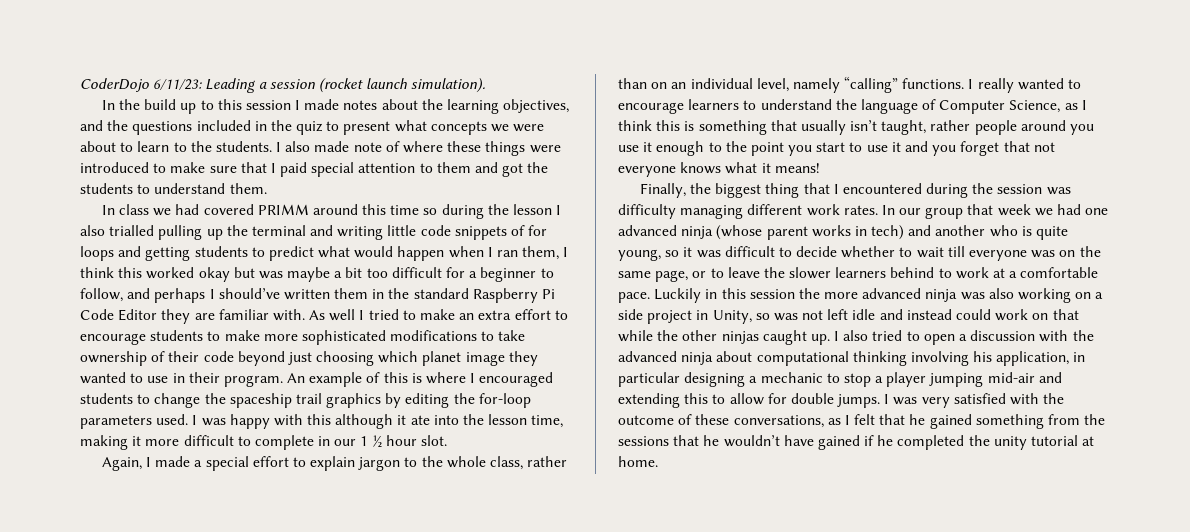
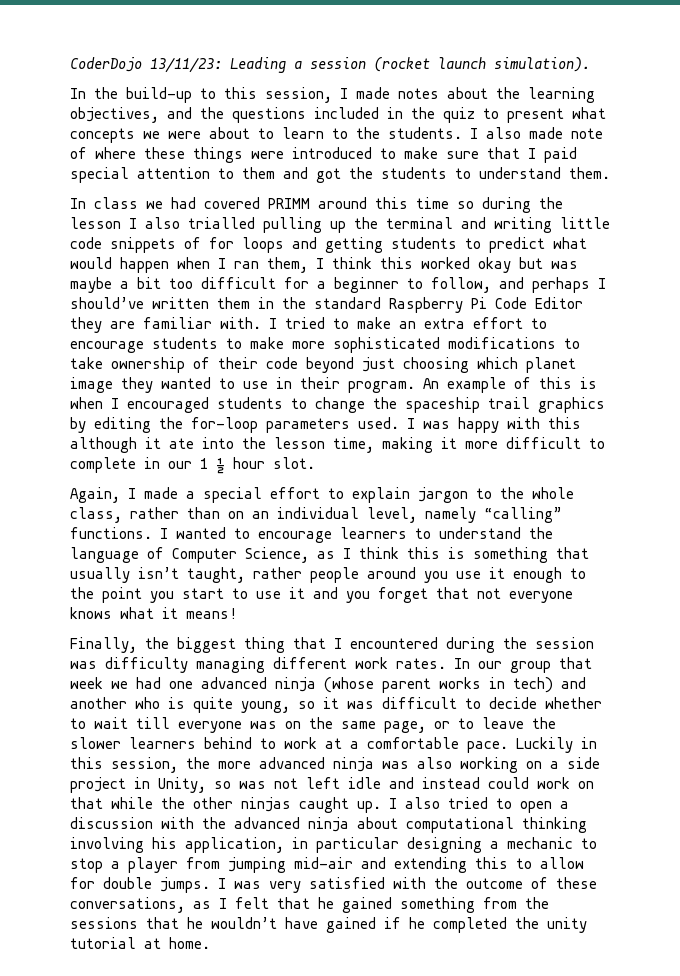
[153,79,203,90] 6/11/23: -> [150,57,222,73] 13/11/23:
[144,99,197,114] build up -> [126,87,192,103] build-up
[245,100,291,110] session -> [265,87,332,103] session,
[309,309,356,321] As well -> (261, 323) none
[426,372,467,384] where -> [70,397,103,409] when
[977,78,1014,93] really -> (168, 533) none
[749,289,795,299] session -> [111,757,178,773] session,
(927, 379) none -> [186,857,220,869] from

